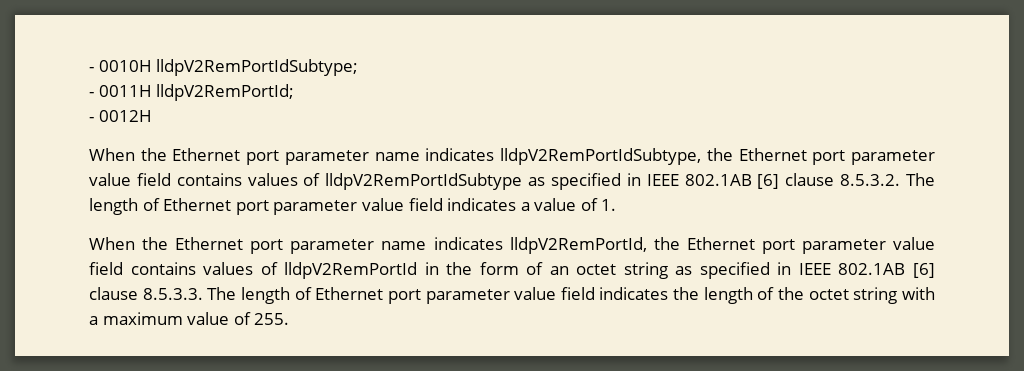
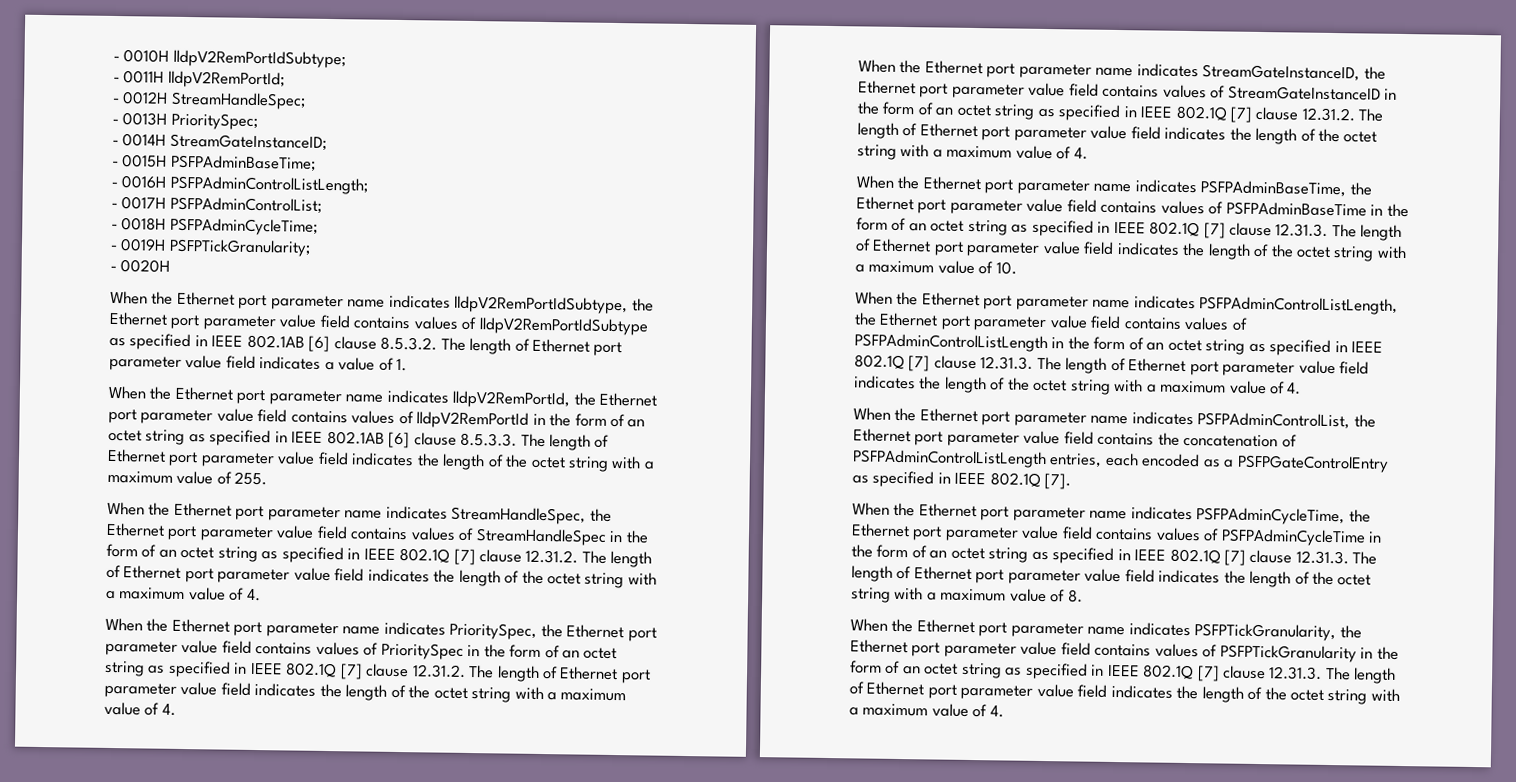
(152, 116) none -> [170,91,306,110] [112,112,258,130] [112,133,327,151] [112,154,316,172] [111,175,368,195] [111,196,322,214] [111,217,318,236] [110,238,311,257] [110,259,171,273] StreamHandleSpec; // - 0013H PrioritySpec; // - 0014H StreamGateInstanceID; // - 0015H PSFPAdminBaseTime; // - 0016H PSFPAdminControlListLength; // - 0017H PSFPAdminControlList; // - 0018H PSFPAdminCycleTime; // - 0019H PSFPTickGranularity; // - 0020H
(290, 319) none -> [107,501,612,525] [106,522,649,546] [106,543,653,568] [106,564,657,589] [106,587,261,602] [105,617,657,642] [105,639,618,660] [104,660,651,684] [104,681,627,703] [104,701,176,716] [858,59,1386,82] [858,80,1398,101] [857,101,1385,123] [857,122,1378,145] [857,143,1088,160] [856,175,1372,198] [856,196,1409,218] [856,217,1403,241] [855,238,1407,262] [855,260,1017,275] [855,291,1399,315] [854,312,1248,332] [854,333,1384,357] [854,354,1370,377] [854,375,1302,395] [853,407,1376,430] [853,428,1297,448] [852,449,1389,473] [852,470,1072,490] [852,502,1371,526] [851,523,1383,547] [851,544,1378,566] [851,565,1372,588] [851,586,1083,603] [850,618,1362,642] [850,639,1399,663] [850,660,1397,684] [849,681,1400,705] [849,703,1004,718] // When the Ethernet port parameter name indicates StreamHandleSpec, the Ethernet port parameter value field contains values of StreamHandleSpec in the form of an octet string as specified in IEEE 802.1Q [7] clause 12.31.2. The length of Ethernet port parameter value field indicates the length of the octet string with a maximum value of 4. // When the Ethernet port parameter name indicates PrioritySpec, the Ethernet port parameter value field contains values of PrioritySpec in the form of an octet string as specified in IEEE 802.1Q [7] clause 12.31.2. The length of Ethernet port parameter value field indicates the length of the octet string with a maximum value of 4. // When the Ethernet port parameter name indicates StreamGateInstanceID, the Ethernet port parameter value field contains values of StreamGateInstanceID in the form of an octet string as specified in IEEE 802.1Q [7] clause 12.31.2. The length of Ethernet port parameter value field indicates the length of the octet string with a maximum value of 4. // When the Ethernet port parameter name indicates PSFPAdminBaseTime, the Ethernet port parameter value field contains values of PSFPAdminBaseTime in the form of an octet string as specified in IEEE 802.1Q [7] clause 12.31.3. The length of Ethernet port parameter value field indicates the length of the octet string with a maximum value of 10. // When the Ethernet port parameter name indicates PSFPAdminControlListLength, the Ethernet port parameter value field contains values of PSFPAdminControlListLength in the form of an octet string as specified in IEEE 802.1Q [7] clause 12.31.3. The length of Ethernet port parameter value field indicates the length of the octet string with a maximum value of 4. // When the Ethernet port parameter name indicates PSFPAdminControlList, the Ethernet port parameter value field contains the concatenation of PSFPAdminControlListLength entries, each encoded as a PSFPGateControlEntry as specified in IEEE 802.1Q [7]. // When the Ethernet port parameter name indicates PSFPAdminCycleTime, the Ethernet port parameter value field contains values of PSFPAdminCycleTime in the form of an octet string as specified in IEEE 802.1Q [7] clause 12.31.3. The length of Ethernet port parameter value field indicates the length of the octet string with a maximum value of 8. // When the Ethernet port parameter name indicates PSFPTickGranularity, the Ethernet port parameter value field contains values of PSFPTickGranularity in the form of an octet string as specified in IEEE 802.1Q [7] clause 12.31.3. The length of Ethernet port parameter value field indicates the length of the octet string with a maximum value of 4.

